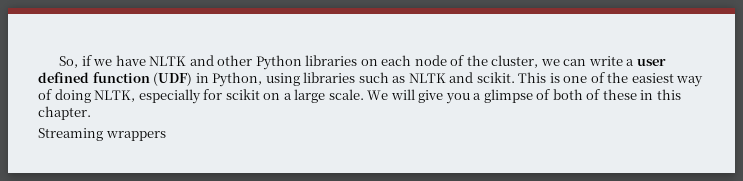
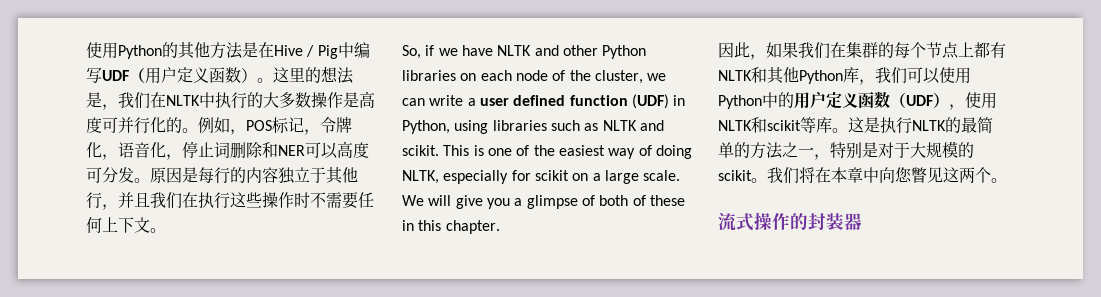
(59, 62) none -> [86,42,370,59] [86,66,354,84] [86,91,375,110] [86,117,352,135] [86,141,369,160] [86,167,358,184] [86,192,374,210] [86,217,166,233] 使用Python的其他方法是在Hive / Pig中编写UDF（用户定义函数）。这里的想法是，我们在NLTK中执行的大多数操作是高度可并行化的。例如，POS标记，令牌化，语音化，停止词删除和NER可以高度可分发。原因是每行的内容独立于其他行，并且我们在执行这些操作时不需要任何上下文。 //
[38,128,166,141] Streaming wrappers -> [718,42,1006,60] [718,67,971,85] [718,91,997,110] [718,117,993,134] [718,141,974,160] [718,167,1007,184] [718,212,862,231] 因此，如果我们在集群的每个节点上都有NLTK和其他Python库，我们可以使用Python中的用户定义函数（UDF），使用NLTK和scikit等库。这是执行NLTK的最简单的方法之一，特别是对于大规模的scikit。我们将在本章中向您瞥见这两个。 // 流式操作的封装器

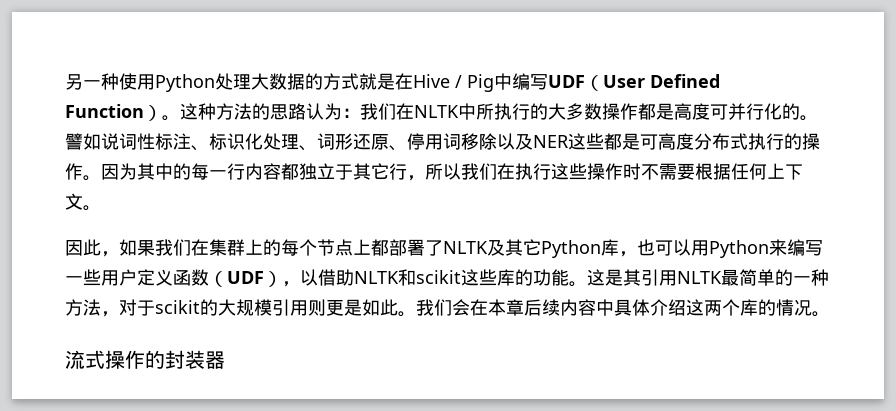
[86,42,243,59] 使用Python的其他方法 -> [65,73,377,92] 另一种使用Python处理大数据的方式就
[145,66,354,84] [86,92,118,110] 用户定义函数）。这里的想法是， -> [603,74,720,88] [65,103,360,121] User Defined Function）。这种方法的思路认为：
(215, 100) none -> [476,103,494,120] 所
(343, 100) none -> [638,103,656,120] 都
[198,117,352,135] [86,141,369,160] [86,167,358,184] [86,192,150,210] 例如，POS标记，令牌化，语音化，停止词删除和NER可以高度可分发。原因是每行的内容独立于其他行，并且 -> [65,133,820,151] [65,163,461,181] 譬如说词性标注、标识化处理、词形还原、停用词移除以及NER这些都是可高度分布式执行的操作。因为其中的每一行内容都独立于其它行，所以
(358, 200) none -> [695,163,731,180] 根据
[402,45,647,59] [402,70,667,84] [402,94,686,109] [402,120,664,134] [402,145,692,159] [402,170,681,184] [402,195,685,209] [402,220,500,234] // So, if we have NLTK and other Python libraries on each node of the cluster, we can write a user defined function (UDF) in Python, using libraries such as NLTK and scikit. This is one of the easiest way of doing NLTK, especially for scikit on a large scale. We will give you a glimpse of both of these in this chapter. -> (101, 208) none
(878, 50) none -> [245,239,263,255] 上
[990,42,1006,58] [718,67,971,85] [718,92,794,109] 有NLTK和其他Python库，我们可以使用Python中的 -> [389,239,823,258] [65,269,101,286] 部署了NLTK及其它Python库，也可以用Python来编写一些
[965,92,997,109] 使用 -> [300,269,354,286] 以借助
[800,117,993,134] [718,141,974,160] [718,167,991,184] 等库。这是执行NLTK的最简单的方法之一，特别是对于大规模的scikit。我们将在本章中向您瞥见这两个 -> [461,269,829,287] [65,299,812,317] 这些库的功能。这是其引用NLTK最简单的一种方法，对于scikit的大规模引用则更是如此。我们会在本章后续内容中具体介绍这两个库的情况

